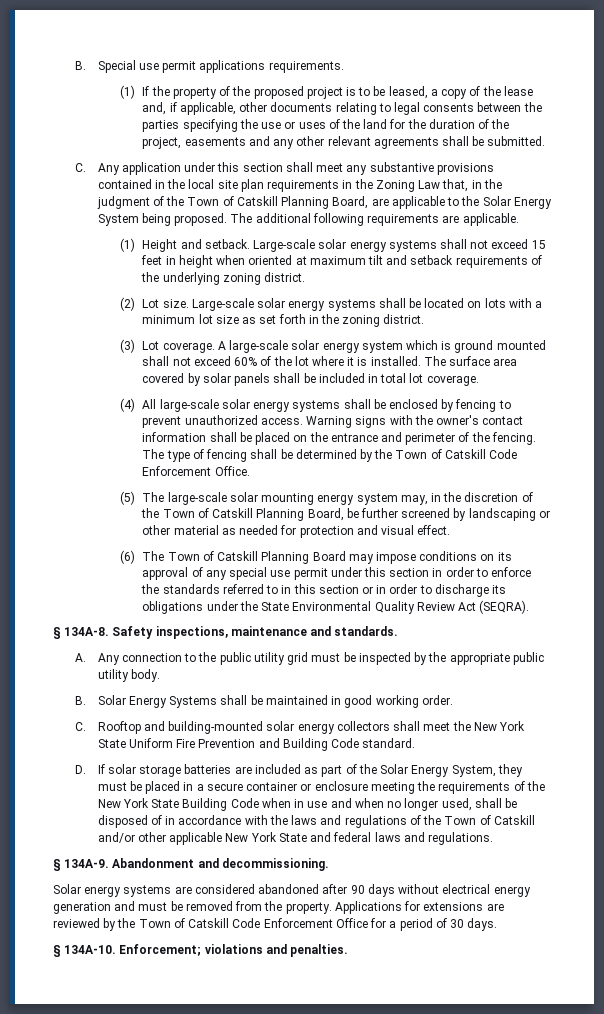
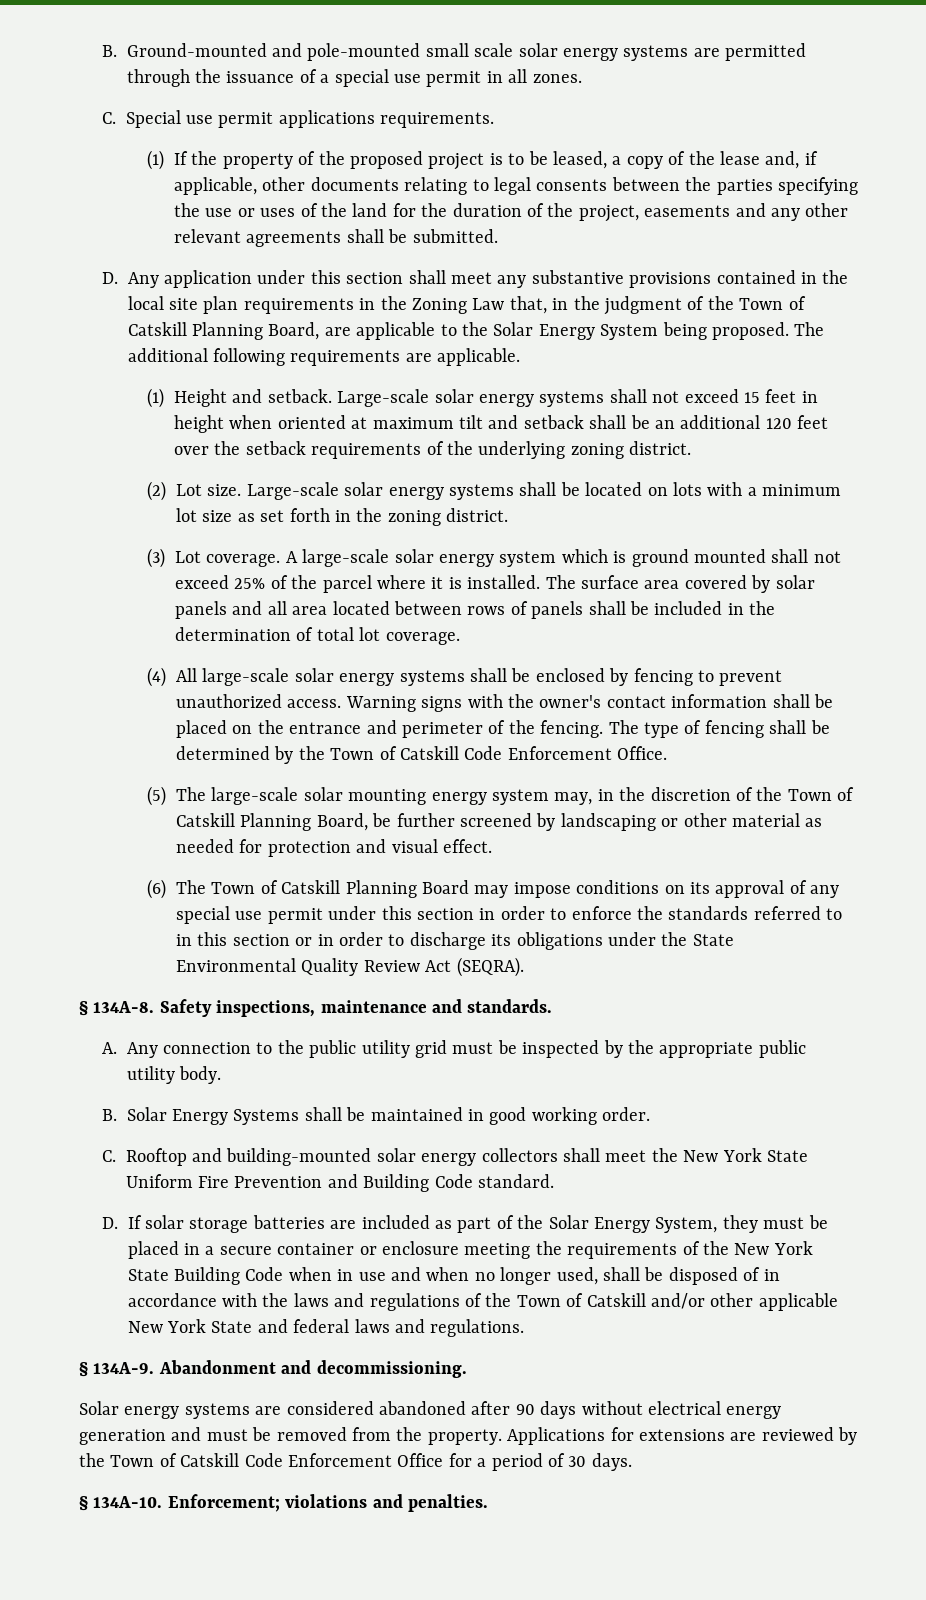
[75,61,87,70] B. -> [101,43,807,61] [126,69,582,87] [101,112,116,124] B. Ground-mounted and pole-mounted small scale solar energy systems are permitted through the issuance of a special use permit in all zones. // C.
[75,163,87,172] C. -> [101,272,118,284] D.
(454, 260) none -> [589,415,829,429] [174,441,306,455] shall be an additional 120 feet over the setback
[234,356,309,366] 60% of the lot -> [234,575,372,593] 25% of the parcel
(271, 379) none -> [232,601,584,619] and all area located between rows of panels
(378, 378) none -> [749,601,776,615] [175,627,314,641] the determination of

